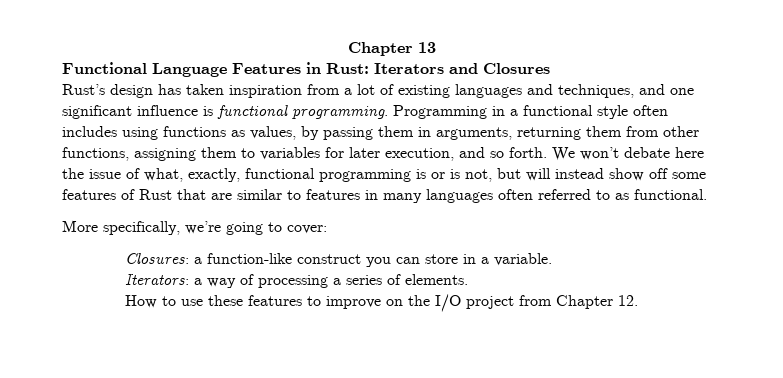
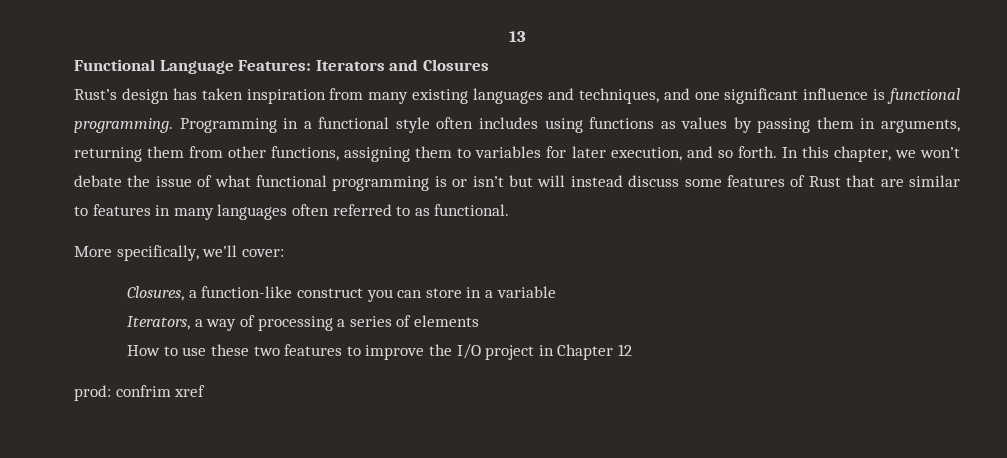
[347,42,413,56] Chapter -> (508, 36) none
[232,62,369,74] Features in Rust: -> [238,60,312,71] Features:
[344,84,394,95] a lot of -> [368,92,409,104] many
[250,126,296,140] values, -> [681,117,728,129] values
[552,147,575,161] We -> [781,146,916,162] In this chapter, we
[675,147,704,158] here -> (122, 181) none
[144,168,240,182] what, exactly, -> [214,175,251,187] what
[450,169,492,182] is not, -> [472,176,504,187] isn’t
[609,168,668,181] show off -> [628,175,680,187] discuss
[185,221,282,235] we’re going to -> [202,245,238,257] we’ll
[124,253,189,264] Closures: -> [127,286,185,301] Closures,
[493,253,552,266] [124,274,189,285] variable. // Iterators: -> [496,286,556,298] [127,316,191,330] variable // Iterators,
[404,274,468,285] elements. -> [414,315,480,327] elements
(243, 300) none -> [253,346,280,356] two
[385,299,403,306] on -> (425, 352) none
[518,295,638,309] from Chapter 12. -> [538,344,632,360] [74,385,206,401] in Chapter 12 // prod: confrim xref

